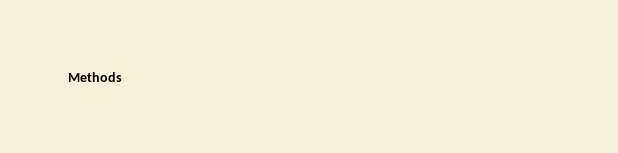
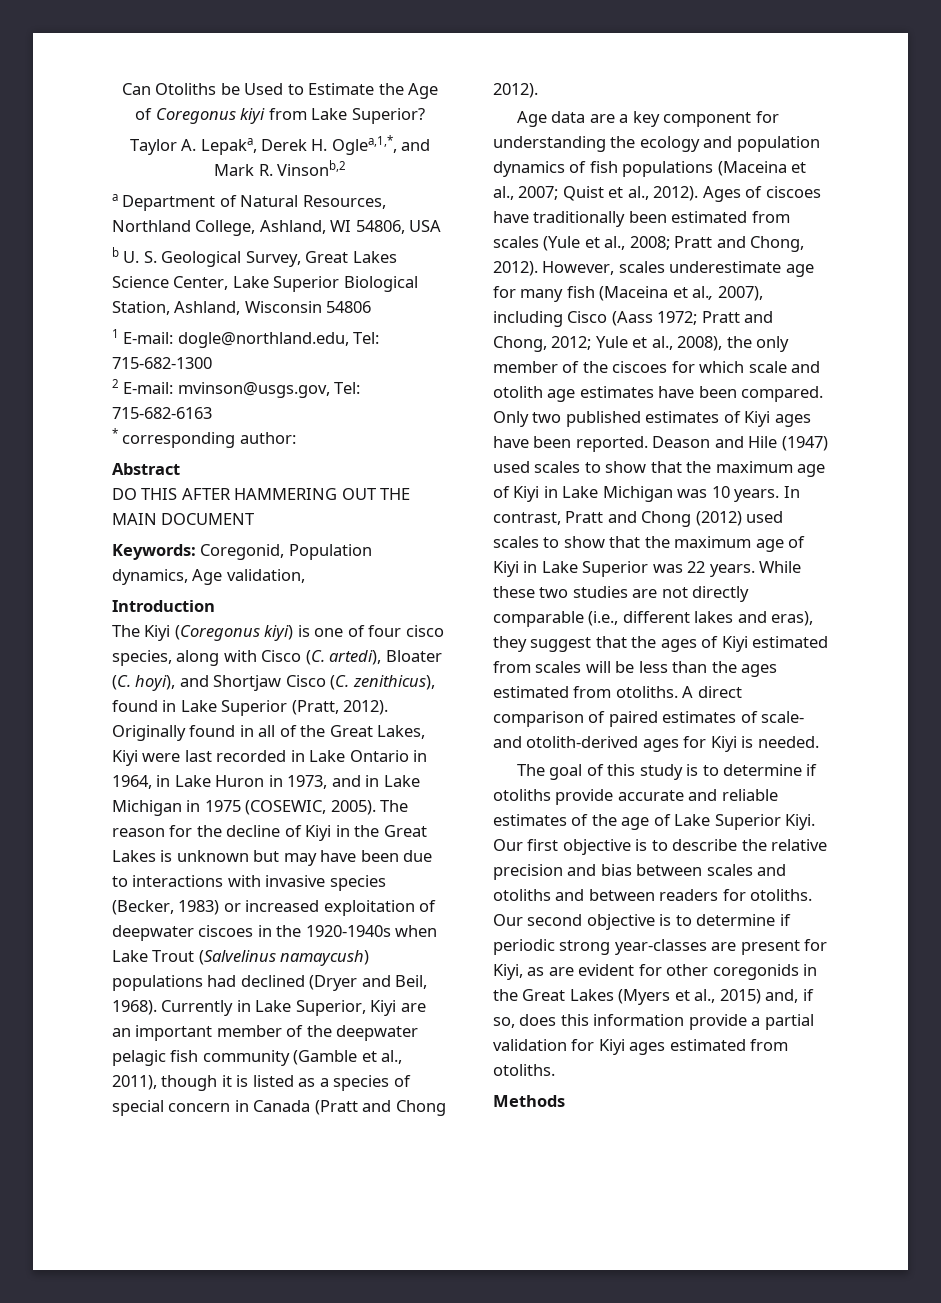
(68, 77) none -> [121,83,439,99] [135,108,425,124] [129,135,431,155] [214,160,346,176] [112,194,386,211] [112,220,442,236] [112,247,397,267] [112,276,418,292] [112,301,372,315] [112,329,380,348] [112,357,212,369] [112,379,361,398] [112,407,212,419] [112,428,296,448] [112,463,180,475] [112,488,411,500] [112,513,255,525] [112,544,372,560] [112,569,305,585] [112,600,215,612] [112,625,444,641] [112,650,442,666] [112,675,435,691] [112,700,389,716] [112,725,426,741] [112,750,428,766] [112,775,420,789] [112,800,409,816] [112,825,427,841] [112,850,433,866] [112,875,386,891] [112,900,437,916] [112,925,438,941] [112,950,370,966] [112,975,428,991] [112,1000,426,1016] [112,1025,419,1041] [112,1050,403,1066] [112,1075,411,1091] [112,1100,446,1116] [493,83,538,98] [516,111,779,127] [493,136,820,152] [493,161,807,177] [493,186,821,202] [493,211,790,227] [493,236,805,252] [493,261,814,277] [493,286,763,302] [493,311,774,327] [493,336,790,352] [493,361,821,373] [493,386,824,402] [493,411,811,427] [493,436,828,452] [493,461,826,477] [493,486,800,502] [493,511,784,527] [493,536,806,552] [493,561,802,577] [493,586,750,602] [493,611,814,627] [493,636,829,652] [493,661,778,677] [493,686,742,698] [493,711,805,727] [493,736,819,752] [516,764,818,780] [493,789,778,805] [493,814,816,830] [493,839,828,855] [493,864,787,880] [493,889,813,901] [493,914,791,930] [493,939,828,955] [493,964,818,980] [493,989,814,1005] [493,1014,814,1030] [493,1039,789,1055] [493,1064,555,1076] Can Otoliths be Used to Estimate the Age of Coregonus kiyi from Lake Superior? // Taylor A. Lepaka, Derek H. Oglea,1,*, and Mark R. Vinsonb,2 // a Department of Natural Resources, Northland College, Ashland, WI 54806, USA // b U. S. Geological Survey, Great Lakes Science Center, Lake Superior Biological Station, Ashland, Wisconsin 54806 // 1 E-mail: dogle@northland.edu, Tel: 715-682-1300 // 2 E-mail: mvinson@usgs.gov, Tel: 715-682-6163 // * corresponding author: // Abstract // DO THIS AFTER HAMMERING OUT THE MAIN DOCUMENT // Keywords: Coregonid, Population dynamics, Age validation, // Introduction // The Kiyi (Coregonus kiyi) is one of four cisco species, along with Cisco (C. artedi), Bloater (C. hoyi), and Shortjaw Cisco (C. zenithicus), found in Lake Superior (Pratt, 2012). Originally found in all of the Great Lakes, Kiyi were last recorded in Lake Ontario in 1964, in Lake Huron in 1973, and in Lake Michigan in 1975 (COSEWIC, 2005). The reason for the decline of Kiyi in the Great Lakes is unknown but may have been due to interactions with invasive species (Becker, 1983) or increased exploitation of deepwater ciscoes in the 1920-1940s when Lake Trout (Salvelinus namaycush) populations had declined (Dryer and Beil, 1968). Currently in Lake Superior, Kiyi are an important member of the deepwater pelagic fish community (Gamble et al., 2011), though it is listed as a species of special concern in Canada (Pratt and Chong 2012). // Age data are a key component for understanding the ecology and population dynamics of fish populations (Maceina et al., 2007; Quist et al., 2012). Ages of ciscoes have traditionally been estimated from scales (Yule et al., 2008; Pratt and Chong, 2012). However, scales underestimate age for many fish (Maceina et al., 2007), including Cisco (Aass 1972; Pratt and Chong, 2012; Yule et al., 2008), the only member of the ciscoes for which scale and otolith age estimates have been compared. Only two published estimates of Kiyi ages have been reported. Deason and Hile (1947) used scales to show that the maximum age of Kiyi in Lake Michigan was 10 years. In contrast, Pratt and Chong (2012) used scales to show that the maximum age of Kiyi in Lake Superior was 22 years. While these two studies are not directly comparable (i.e., different lakes and eras), they suggest that the ages of Kiyi estimated from scales will be less than the ages estimated from otoliths. A direct comparison of paired estimates of scale- and otolith-derived ages for Kiyi is needed. // The goal of this study is to determine if otoliths provide accurate and reliable estimates of the age of Lake Superior Kiyi. Our first objective is to describe the relative precision and bias between scales and otoliths and between readers for otoliths. Our second objective is to determine if periodic strong year-classes are present for Kiyi, as are evident for other coregonids in the Great Lakes (Myers et al., 2015) and, if so, does this information provide a partial validation for Kiyi ages estimated from otoliths. //

